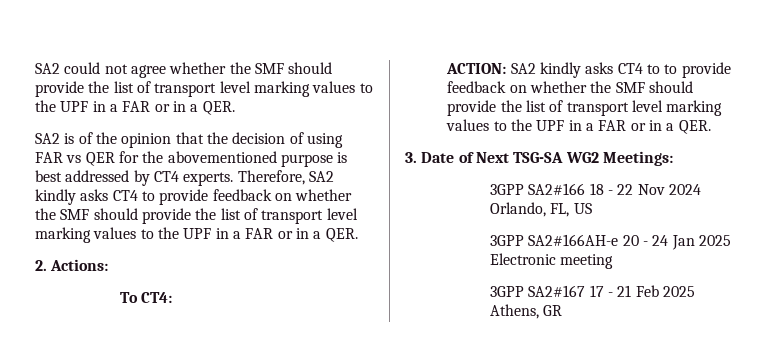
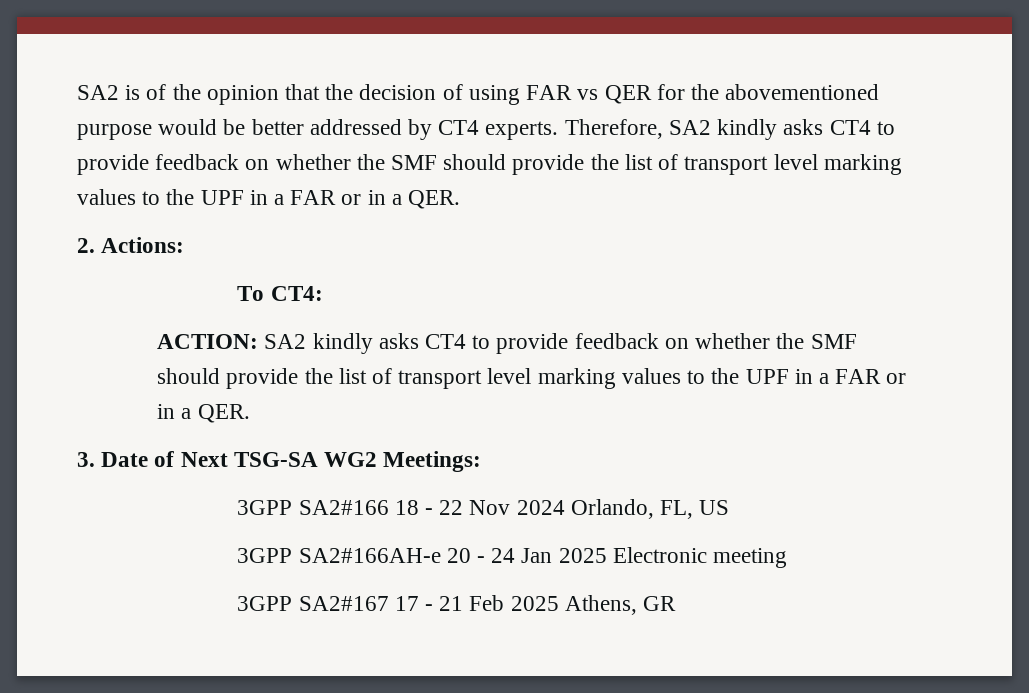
[35,62,333,78] [35,81,373,97] [35,100,235,115] [35,133,60,144] SA2 could not agree whether the SMF should provide the list of transport level marking values to the UPF in a FAR or in a QER. // SA2 -> [77,85,119,100] SA2
[337,152,348,163] [35,170,62,182] is best -> [158,119,304,135] would be better
[664,64,678,74] to -> (491, 342) none

